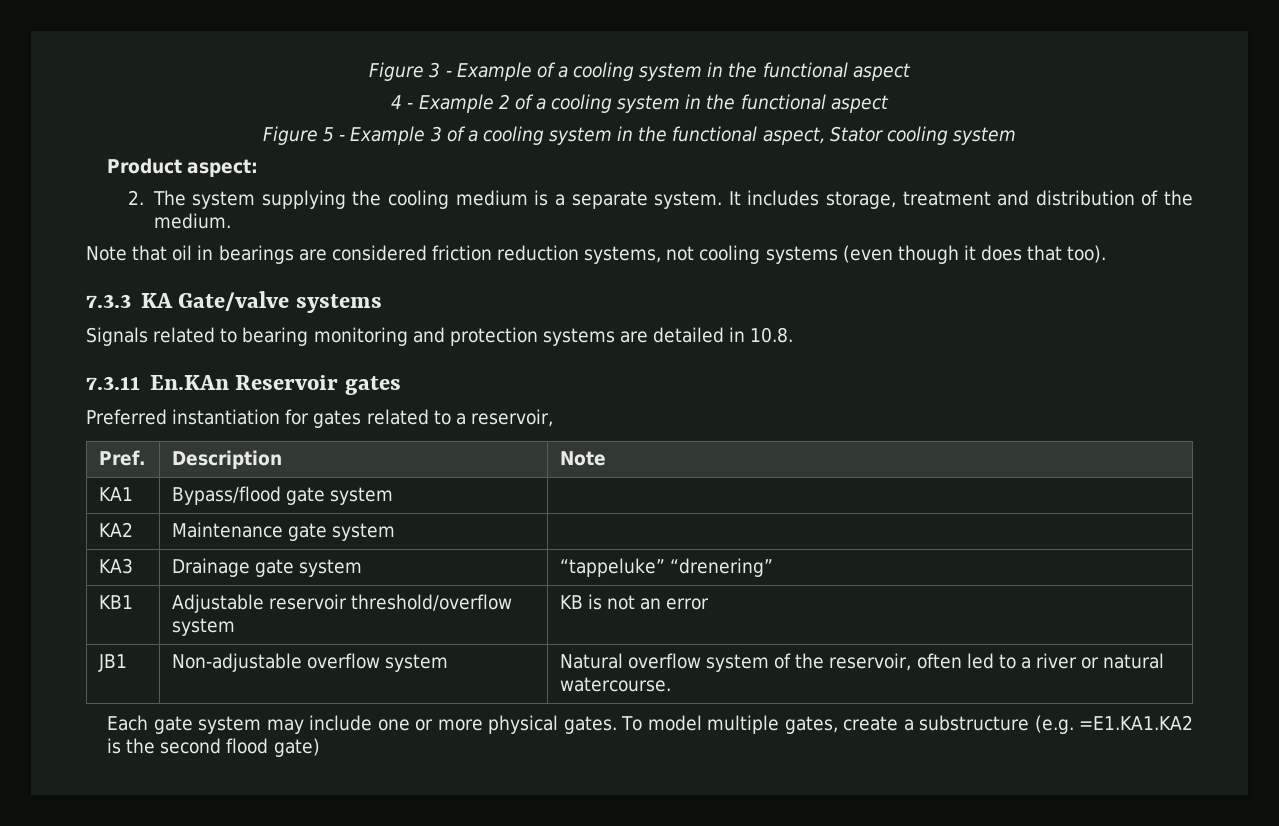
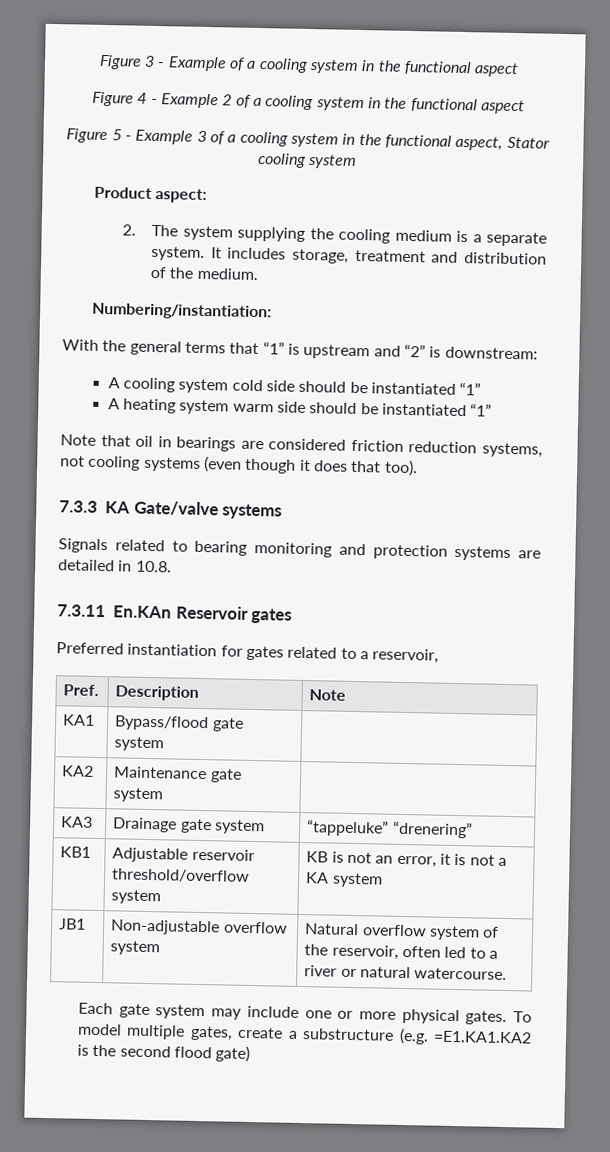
(911, 72) none -> [92,91,135,107] Figure
(231, 221) none -> [92,302,273,321] [62,339,538,360] [107,377,482,396] [107,398,493,417] // Numbering/instantiation: // With the general terms that “1” is upstream and “2” is downstream: // A cooling system cold side should be instantiated “1” // A heating system warm side should be instantiated “1”
[666,598,710,610] error -> [396,853,508,868] [305,872,383,888] error, it is not a KA system

